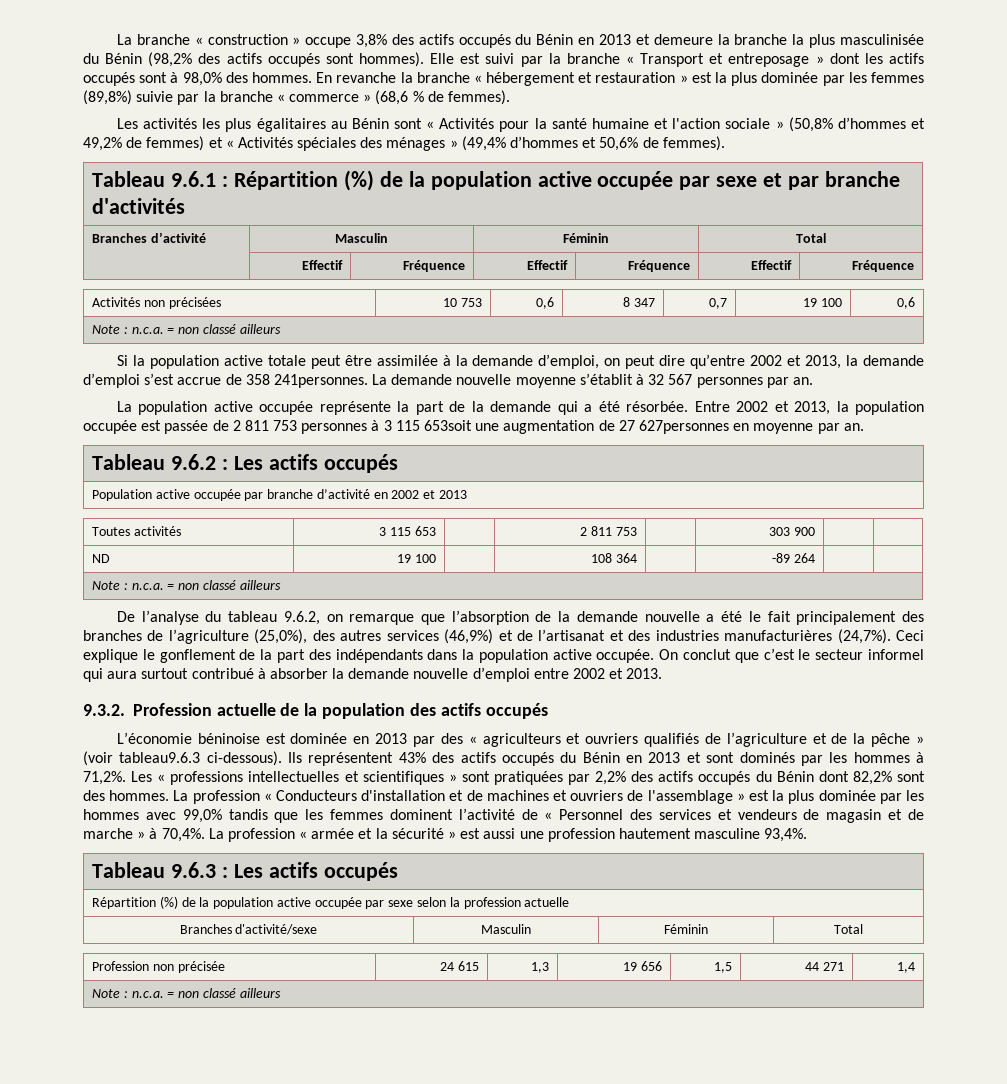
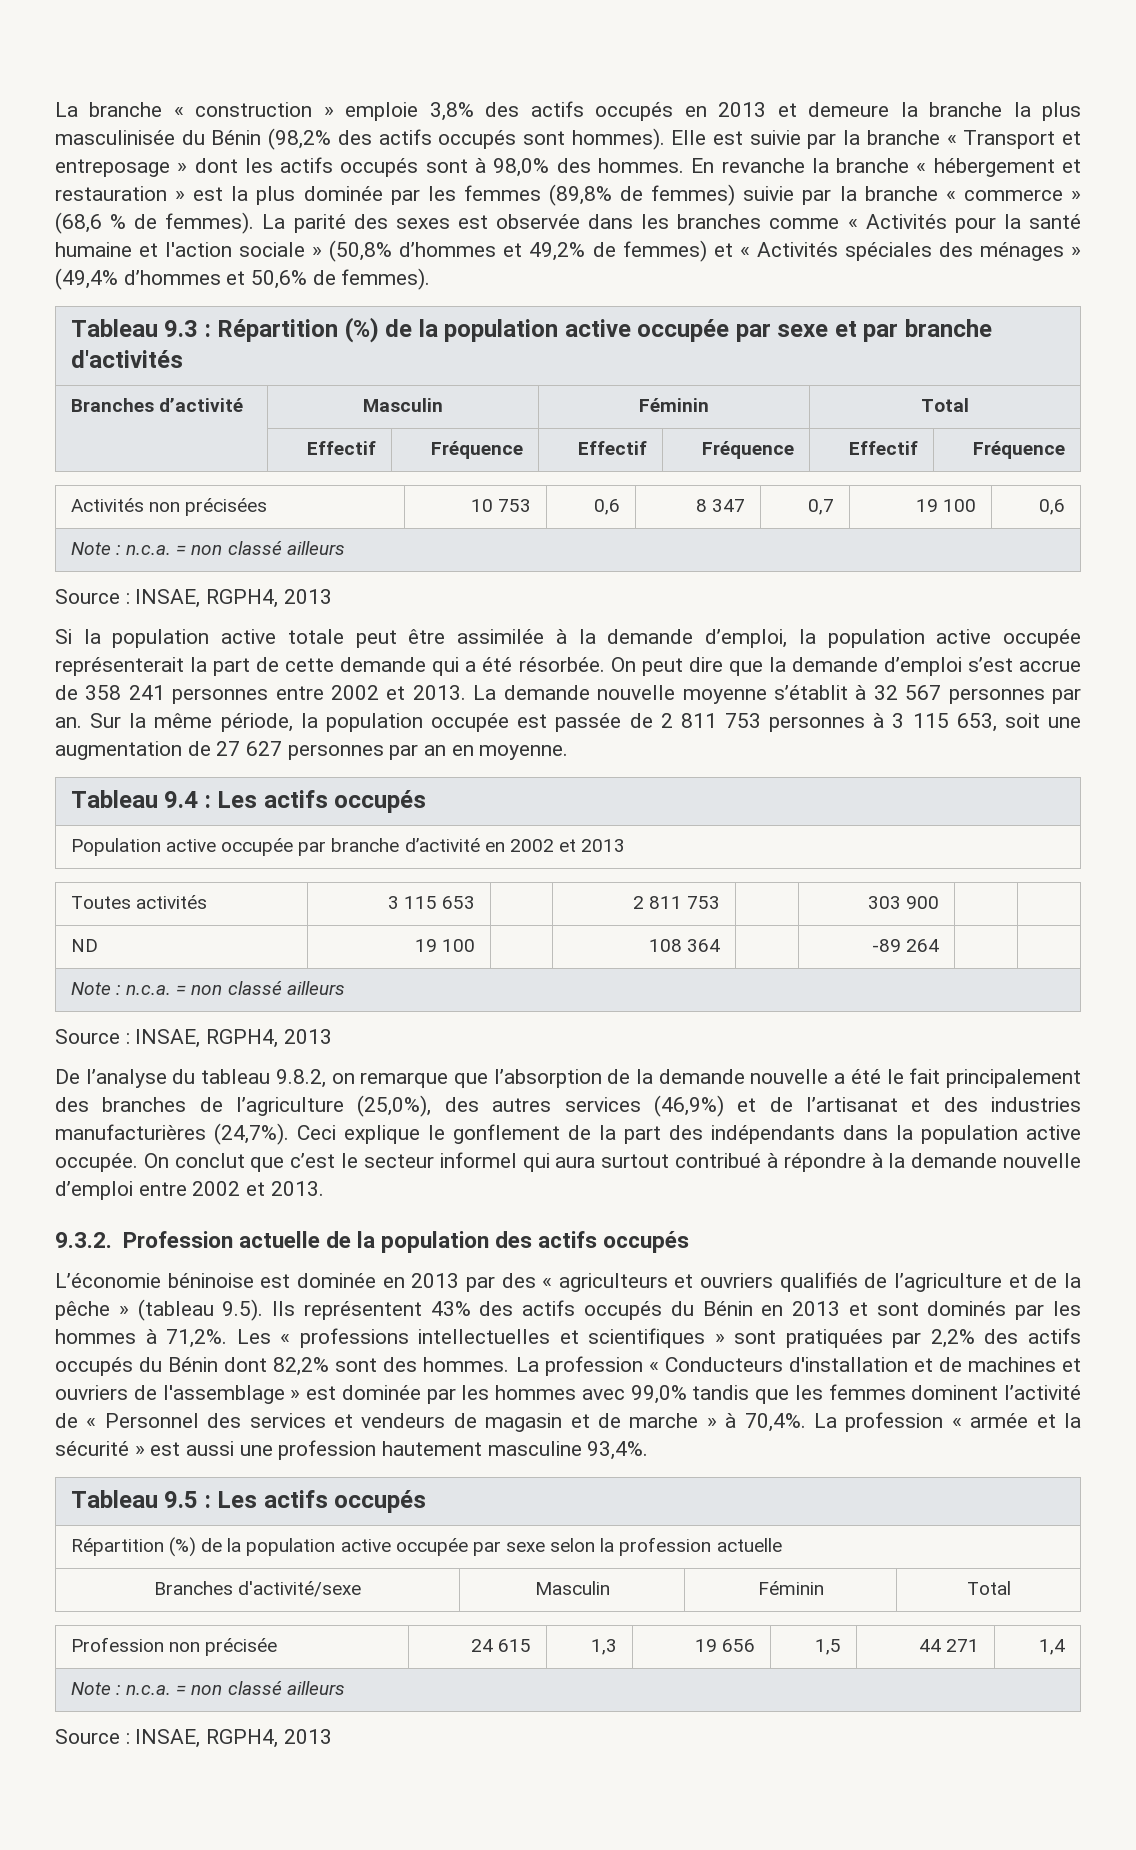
[305,37,352,48] occupe -> [345,102,419,121] emploie
[515,34,574,45] du Bénin -> (674, 111) none
[485,53,515,64] suivi -> [749,130,801,145] suivie
[83,90,132,105] (89,8%) -> [548,184,736,206] (89,8% de femmes)
[116,118,423,132] // Les activités les plus égalitaires au Bénin sont -> [262,214,840,233] La parité des sexes est observée dans les branches comme
[170,171,216,187] 9.6.1 -> [164,320,199,337] 9.3
(281, 329) none -> [55,589,332,608] // Source : INSAE, RGPH4, 2013
[604,354,842,369] on peut dire qu’entre 2002 et 2013, -> [798,629,1081,648] [55,657,763,676] la population active occupée représenterait la part de cette demande qui a été résorbée. On peut dire que
[273,374,368,388] 241personnes. -> [128,685,466,704] 241 personnes entre 2002 et 2013.
[116,401,831,415] // La population active occupée représente la part de la demande qui a été résorbée. Entre 2002 et 2013, -> [90,713,293,732] Sur la même période,
[424,420,473,431] 653soit -> [956,713,1040,732] 653, soit
[638,420,864,434] [92,454,216,470] 627personnes en moyenne par an. // Tableau 9.6.2 -> [246,741,569,760] [70,790,199,808] 627 personnes par an en moyenne. // Tableau 9.4
(281, 585) none -> [55,1029,332,1048] // Source : INSAE, RGPH4, 2013
[283,611,320,625] 9.6.2, -> [275,1069,326,1088] 9.8.2,
[269,668,328,679] absorber -> [783,1153,883,1172] répondre à
[83,751,282,766] (voir tableau9.6.3 ci-dessous). -> [137,1299,264,1321] (tableau 9.5).
[772,790,815,804] la plus -> (336, 1393) none
[170,862,216,878] 9.6.3 -> [164,1491,199,1508] 9.5
(281, 993) none -> [55,1729,332,1748] // Source : INSAE, RGPH4, 2013

